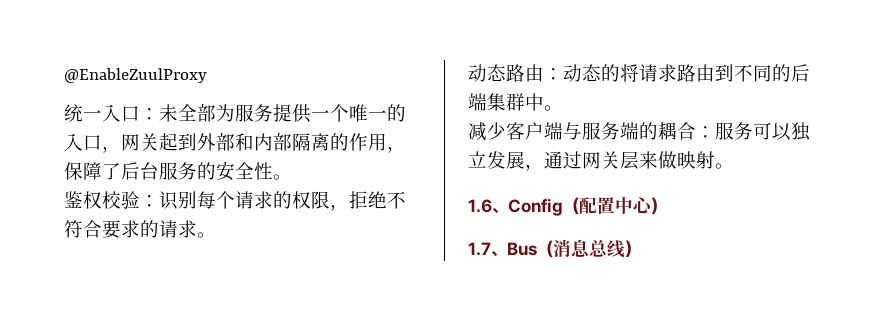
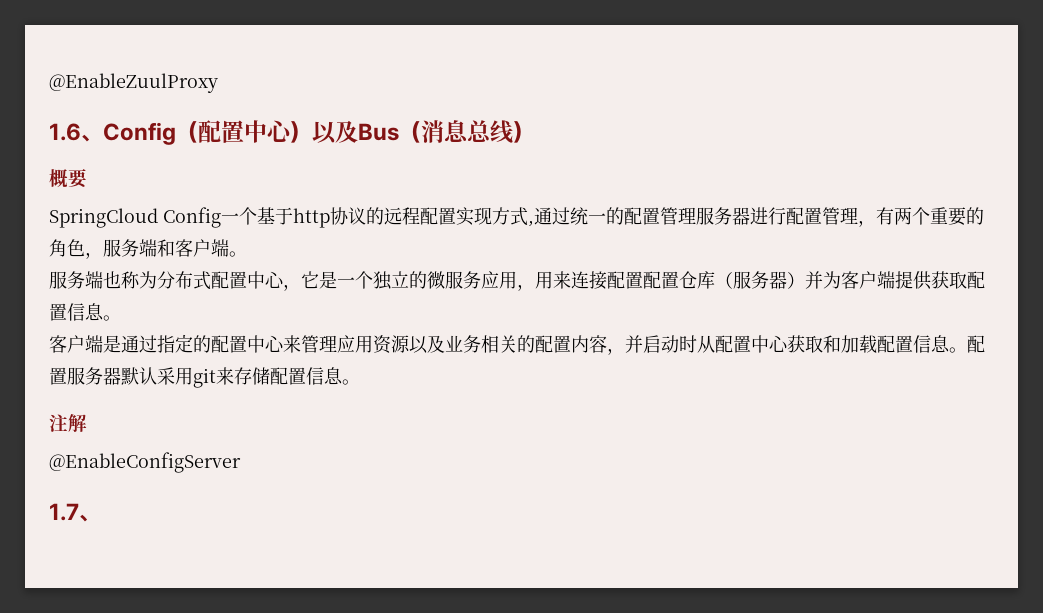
[64,104,406,123] [64,133,406,153] [64,161,292,181] [64,191,406,211] [64,220,216,239] [468,64,810,82] [468,93,563,111] [468,121,811,141] [468,151,734,171] // 统一入口：未全部为服务提供一个唯一的入口，网关起到外部和内部隔离的作用，保障了后台服务的安全性。 // 鉴权校验：识别每个请求的权限，拒绝不符合要求的请求。 // 动态路由：动态的将请求路由到不同的后端集群中。 // 减少客户端与服务端的耦合：服务可以独立发展，通过网关层来做映射。 -> (218, 83) none
[468,242,507,257] // 1.7、 -> [312,120,358,144] 以及
(641, 249) none -> [49,169,87,188] [49,207,984,228] [49,239,247,259] [49,271,985,291] [49,303,121,321] [49,334,985,355] [49,367,360,388] [49,414,87,432] [49,452,241,473] [49,503,101,522] // 概要 // SpringCloud Config一个基于http协议的远程配置实现方式,通过统一的配置管理服务器进行配置管理，有两个重要的角色，服务端和客户端。 // 服务端也称为分布式配置中心，它是一个独立的微服务应用，用来连接配置配置仓库（服务器）并为客户端提供获取配置信息。 // 客户端是通过指定的配置中心来管理应用资源以及业务相关的配置内容，并启动时从配置中心获取和加载配置信息。配置服务器默认采用git来存储配置信息。 // 注解 // @EnableConfigServer // 1.7、

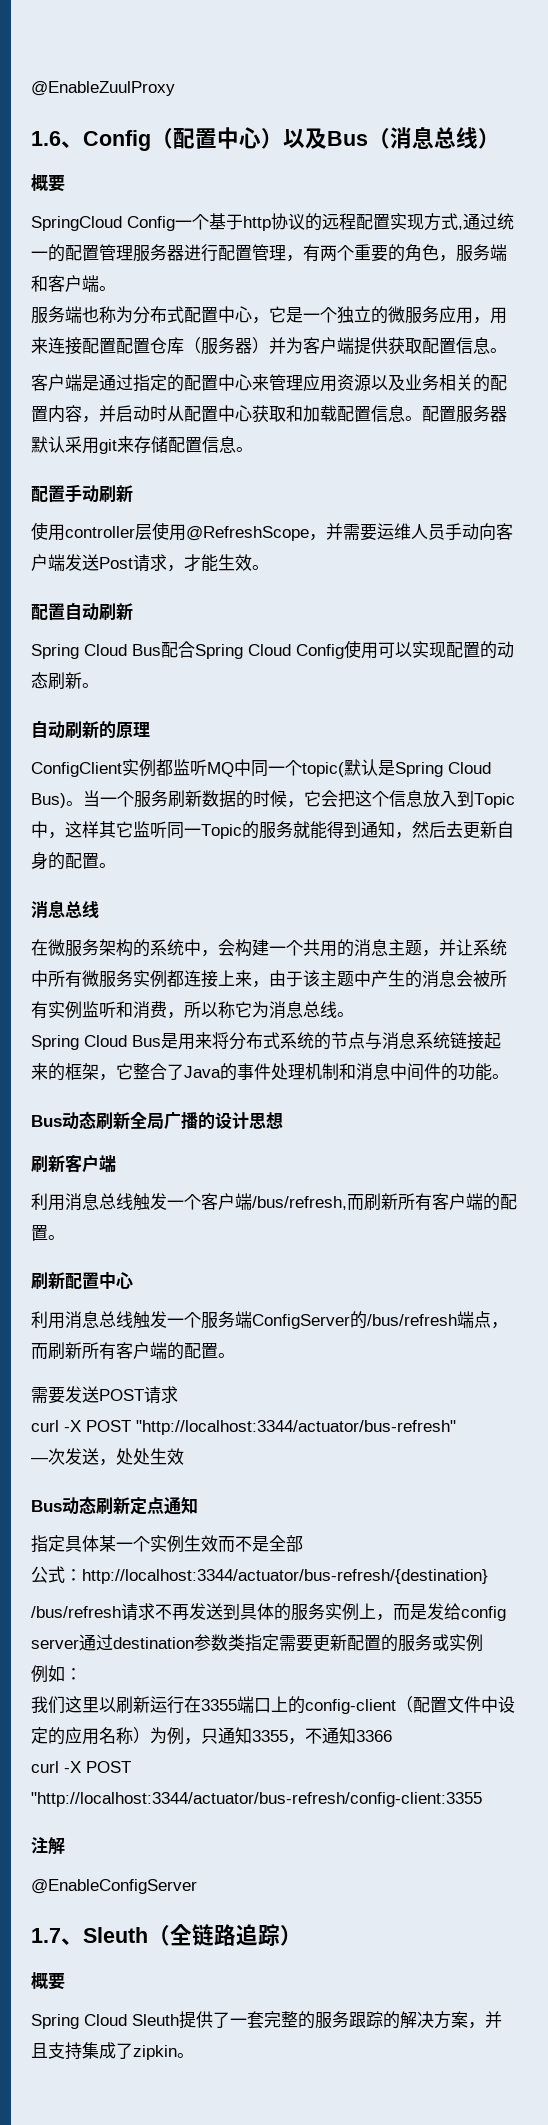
[49,414,87,432] [49,452,241,473] [49,503,101,522] 注解 // @EnableConfigServer // 1.7、 -> [31,484,133,503] [31,522,513,541] [31,554,269,572] [31,602,133,621] [31,640,514,659] [31,672,99,689] [31,720,150,738] [31,759,491,777] [31,790,515,808] [31,821,514,839] [31,852,116,870] [31,900,99,918] [31,939,507,957] [31,970,507,988] [31,1001,354,1019] [31,1032,501,1050] [31,1063,509,1081] [31,1111,283,1130] [31,1154,116,1173] [31,1193,517,1211] [31,1225,65,1241] [31,1272,133,1290] [31,1311,508,1329] [31,1342,235,1360] [31,1386,178,1404] [31,1420,456,1435] [31,1448,184,1466] [31,1496,198,1515] [31,1535,303,1553] [31,1566,488,1584] [31,1603,506,1621] [31,1634,483,1652] [31,1665,82,1683] [31,1696,515,1714] [31,1727,392,1745] [31,1761,131,1773] [31,1792,482,1807] [31,1837,65,1855] [31,1879,197,1894] [31,1924,302,1946] [31,1972,65,1990] [31,2011,502,2029] [31,2042,194,2060] 配置手动刷新 // 使用controller层使用@RefreshScope，并需要运维人员手动向客户端发送Post请求，才能生效。 // 配置自动刷新 // Spring Cloud Bus配合Spring Cloud Config使用可以实现配置的动态刷新。 // 自动刷新的原理 // ConfigClient实例都监听MQ中同一个topic(默认是Spring Cloud Bus)。当一个服务刷新数据的时候，它会把这个信息放入到Topic中，这样其它监听同一Topic的服务就能得到通知，然后去更新自身的配置。 // 消息总线 // 在微服务架构的系统中，会构建一个共用的消息主题，并让系统中所有微服务实例都连接上来，由于该主题中产生的消息会被所有实例监听和消费，所以称它为消息总线。 // Spring Cloud Bus是用来将分布式系统的节点与消息系统链接起来的框架，它整合了Java的事件处理机制和消息中间件的功能。 // Bus动态刷新全局广播的设计思想 // 刷新客户端 // 利用消息总线触发一个客户端/bus/refresh,而刷新所有客户端的配置。 // 刷新配置中心 // 利用消息总线触发一个服务端ConfigServer的/bus/refresh端点，而刷新所有客户端的配置。 // 需要发送POST请求 // curl -X POST "http://localhost:3344/actuator/bus-refresh" // —次发送，处处生效 // Bus动态刷新定点通知 // 指定具体某一个实例生效而不是全部 // 公式：http://localhost:3344/actuator/bus-refresh/{destination} // /bus/refresh请求不再发送到具体的服务实例上，而是发给config server通过destination参数类指定需要更新配置的服务或实例 // 例如： // 我们这里以刷新运行在3355端口上的config-client（配置文件中设定的应用名称）为例，只通知3355，不通知3366 // curl -X POST "http://localhost:3344/actuator/bus-refresh/config-client:3355 // 注解 // @EnableConfigServer // 1.7、Sleuth（全链路追踪） // 概要 // Spring Cloud Sleuth提供了一套完整的服务跟踪的解决方案，并且支持集成了zipkin。

